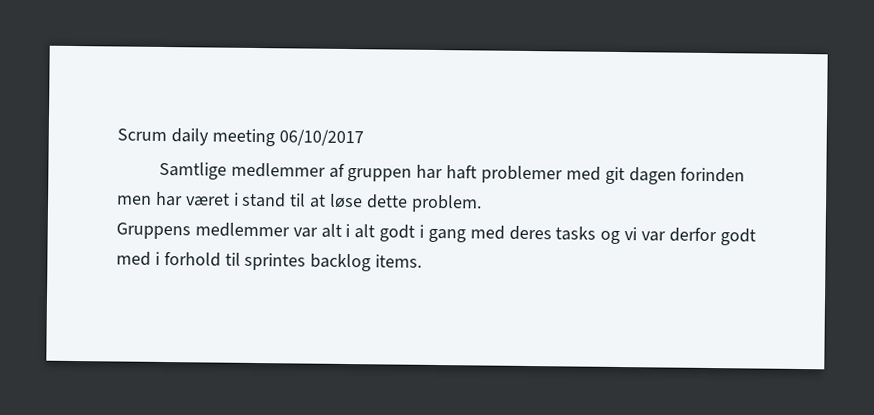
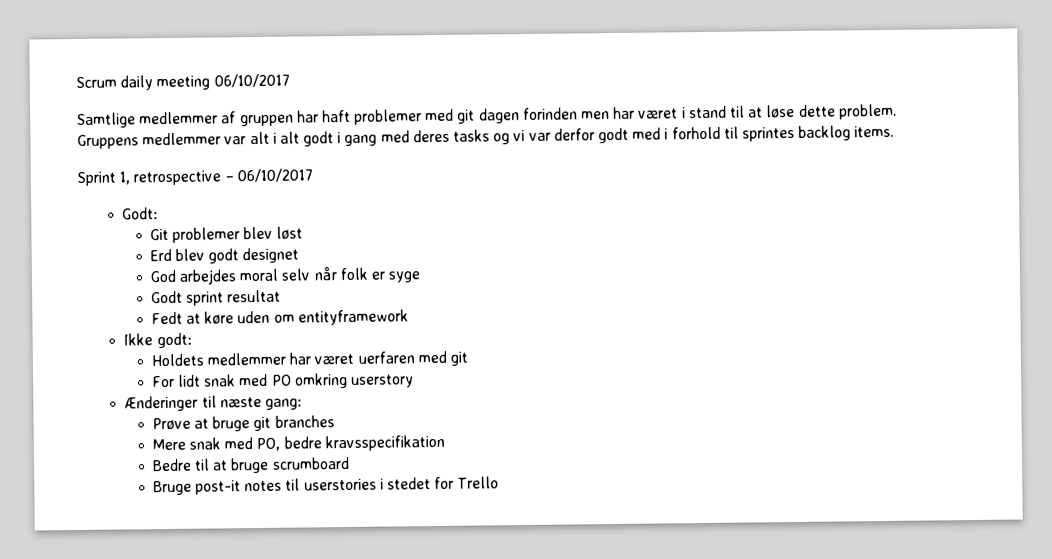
(423, 261) none -> [77,168,313,186] [122,207,159,220] [149,226,304,243] [149,247,300,264] [149,266,422,285] [150,289,282,306] [150,309,409,326] [123,332,192,349] [150,350,468,367] [151,373,414,389] [124,395,302,412] [151,415,335,432] [151,434,445,452] [151,456,350,474] [152,476,500,496] // Sprint 1, retrospective – 06/10/2017 // Godt: // Git problemer blev løst // Erd blev godt designet // God arbejdes moral selv når folk er syge // Godt sprint resultat // Fedt at køre uden om entityframework // Ikke godt: // Holdets medlemmer har været uerfaren med git // For lidt snak med PO omkring userstory // Ænderinger til næste gang: // Prøve at bruge git branches // Mere snak med PO, bedre kravsspecifikation // Bedre til at bruge scrumboard // Bruge post-it notes til userstories i stedet for Trello

